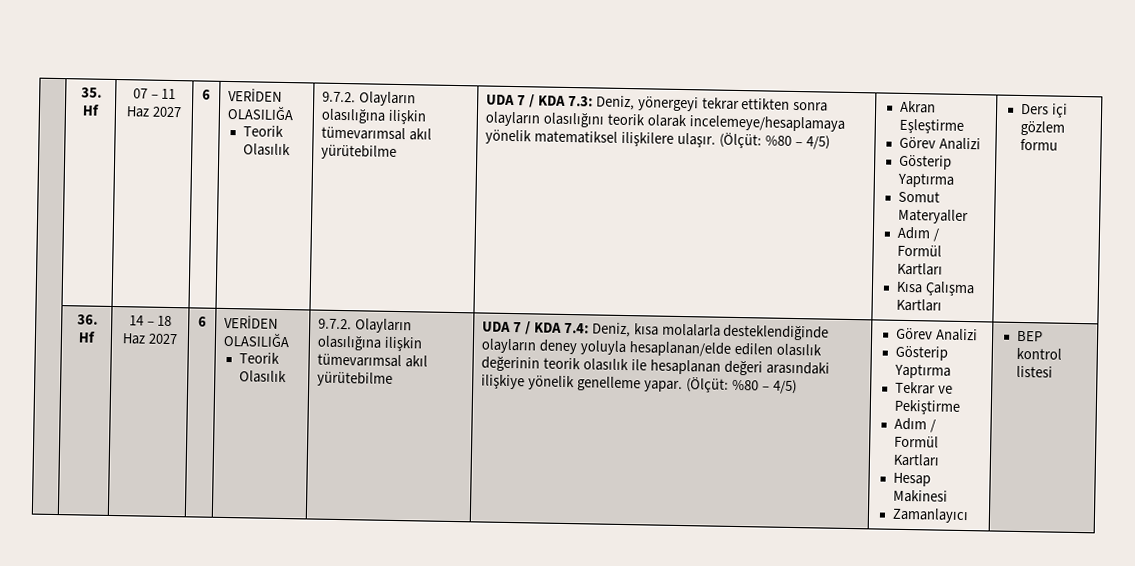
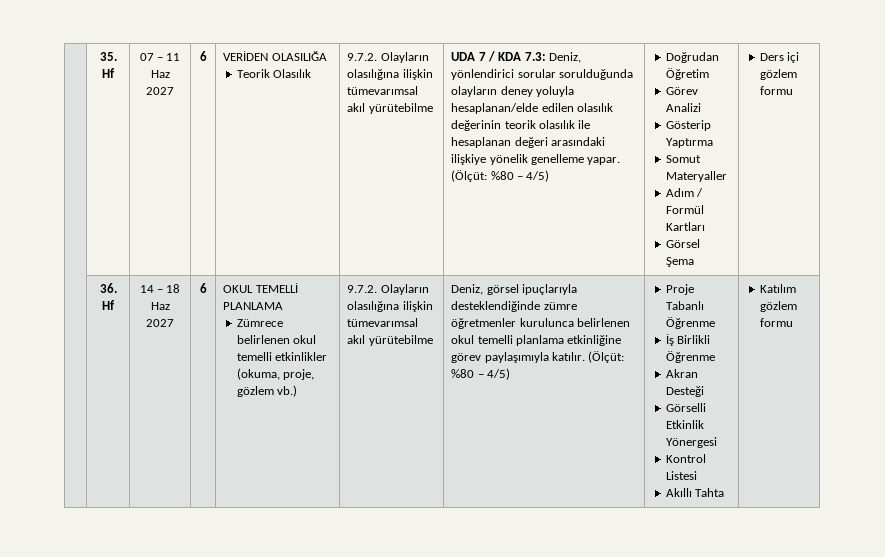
[637,96,829,112] [485,111,845,132] [485,129,830,150] [900,100,937,114] [899,118,965,134] [899,136,981,151] [899,154,953,170] [897,172,955,188] [898,190,941,203] [898,208,970,225] [897,226,940,242] [897,244,943,257] [897,262,944,276] [896,281,975,297] [896,298,943,312] [1021,103,1068,118] [1020,120,1066,136] [1020,138,1059,151] [76,314,98,325] [78,331,96,343] [128,315,173,327] [122,333,178,345] [198,316,207,327] [224,314,279,329] [223,332,291,348] [239,352,281,364] [239,370,288,384] [318,318,413,334] [317,334,424,352] [317,353,429,368] [317,371,394,387] [482,321,830,341] yönergeyi tekrar ettikten sonra olayların olasılığını teorik olarak incelemeye/hesaplamaya yönelik matematiksel ilişkilere ulaşır. (Ölçüt: %80 – 4/5) | Akran Eşleştirme // Görev Analizi // Gösterip Yaptırma // Somut Materyaller // Adım / Formül Kartları // Kısa Çalışma Kartları | Ders içi gözlem formu // | 36. Hf | 14 – 18 Haz 2027 | 6 | VERİDEN OLASILIĞA // Teorik Olasılık | 9.7.2. Olayların olasılığına ilişkin tümevarımsal akıl yürütebilme | UDA 7 / KDA 7.4: Deniz, kısa molalarla desteklendiğinde -> [451,69,633,80] yönlendirici sorular sorulduğunda
[896,327,978,342] [895,345,949,361] [894,363,952,379] [895,381,953,395] [894,399,961,415] [894,417,936,433] [894,435,940,448] [893,453,941,467] [893,472,932,487] [893,489,949,503] [892,507,970,524] [1017,330,1044,342] [1016,347,1063,360] [1016,365,1054,378] Görev Analizi // Gösterip Yaptırma // Tekrar ve Pekiştirme // Adım / Formül Kartları // Hesap Makinesi // Zamanlayıcı | BEP kontrol listesi -> [665,52,719,63] [665,68,709,80] [665,87,698,95] [665,103,701,112] [665,120,711,131] [665,138,713,148] [665,155,701,163] [665,171,727,182] [665,188,704,197] [665,205,704,214] [665,222,705,231] [665,239,700,248] [665,257,694,267] [759,52,800,63] [759,69,797,80] [759,86,793,95] [99,283,117,293] [102,300,115,310] [139,284,181,293] [150,302,170,310] [146,319,174,327] [199,283,207,293] [223,283,298,293] [223,302,284,310] [236,319,283,327] [236,335,317,344] [236,352,328,361] [236,368,315,380] [236,385,298,397] [347,284,429,295] [347,301,433,312] [347,318,419,327] [347,335,433,346] [451,284,577,295] [451,301,577,312] [451,318,630,329] [451,335,622,346] [451,351,625,363] [451,368,510,380] [665,284,694,295] [665,301,704,310] [665,317,715,329] [665,334,711,346] [665,351,715,363] [665,369,698,378] [665,386,704,397] [665,403,706,412] [665,420,704,429] [665,437,717,448] [665,454,706,463] [665,471,697,480] [665,488,725,497] [759,284,796,293] [759,301,797,312] [759,318,793,327] Doğrudan Öğretim // Görev Analizi // Gösterip Yaptırma // Somut Materyaller // Adım / Formül Kartları // Görsel Şema | Ders içi gözlem formu // | 36. Hf | 14 – 18 Haz 2027 | 6 | OKUL TEMELLİ PLANLAMA // Zümrece belirlenen okul temelli etkinlikler (okuma, proje, gözlem vb.) | 9.7.2. Olayların olasılığına ilişkin tümevarımsal akıl yürütebilme | Deniz, görsel ipuçlarıyla desteklendiğinde zümre öğretmenler kurulunca belirlenen okul temelli planlama etkinliğine görev paylaşımıyla katılır. (Ölçüt: %80 – 4/5) | Proje Tabanlı Öğrenme // İş Birlikli Öğrenme // Akran Desteği // Görselli Etkinlik Yönergesi // Kontrol Listesi // Akıllı Tahta | Katılım gözlem formu

